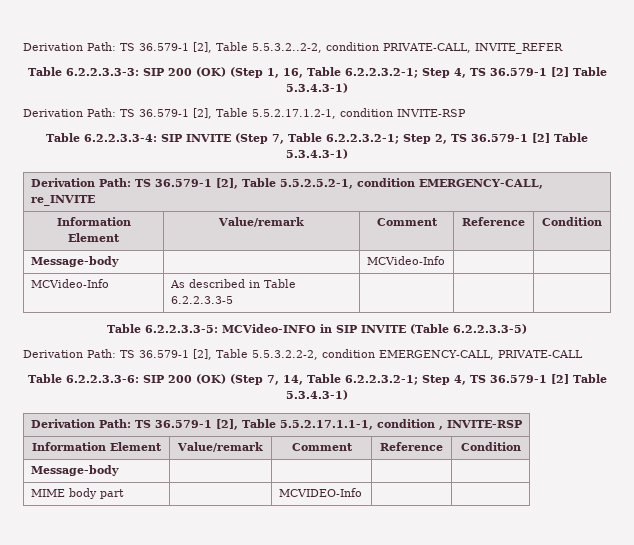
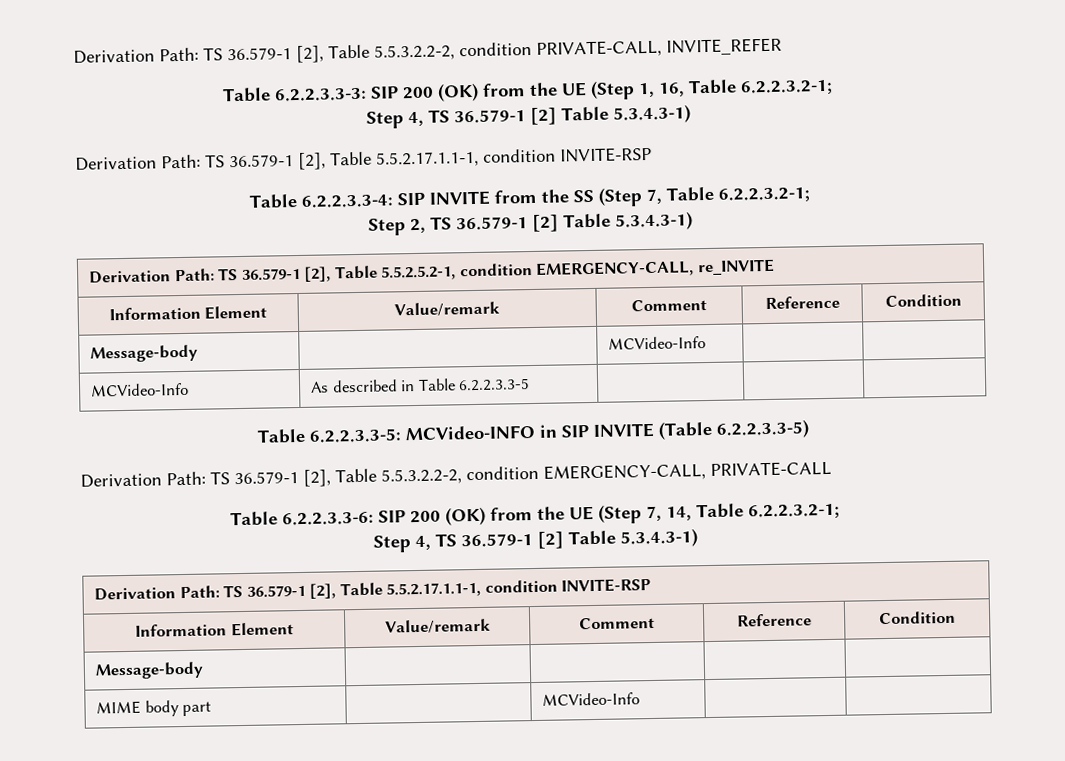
[23,42,322,53] Derivation Path: TS 36.579-1 [2], Table 5.5.3.2..2-2, -> [73,44,455,64] Derivation Path: TS 36.579-1 [2], Table 5.5.3.2.2-2,
(226, 72) none -> [482,82,587,97] from the UE
(418, 73) none -> (833, 87) //
[252,109,336,119] 5.5.2.17.1.2-1, -> [376,150,479,168] 5.5.2.17.1.1-1,
(231, 138) none -> [493,189,594,204] from the SS
(399, 139) none -> (810, 195) //
(226, 379) none -> [490,505,594,521] from the UE
(418, 380) none -> (840, 511) //
[438,426,443,430] , -> (558, 586) none
[278,488,362,497] MCVIDEO-Info -> [542,692,641,706] MCVideo-Info

